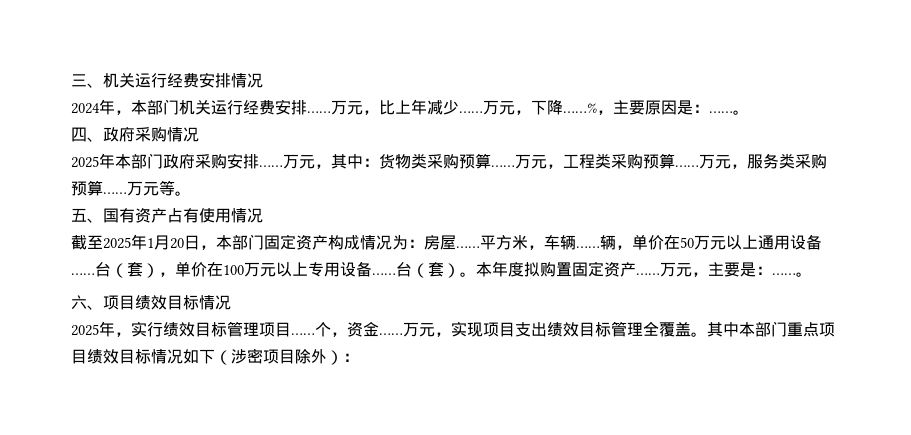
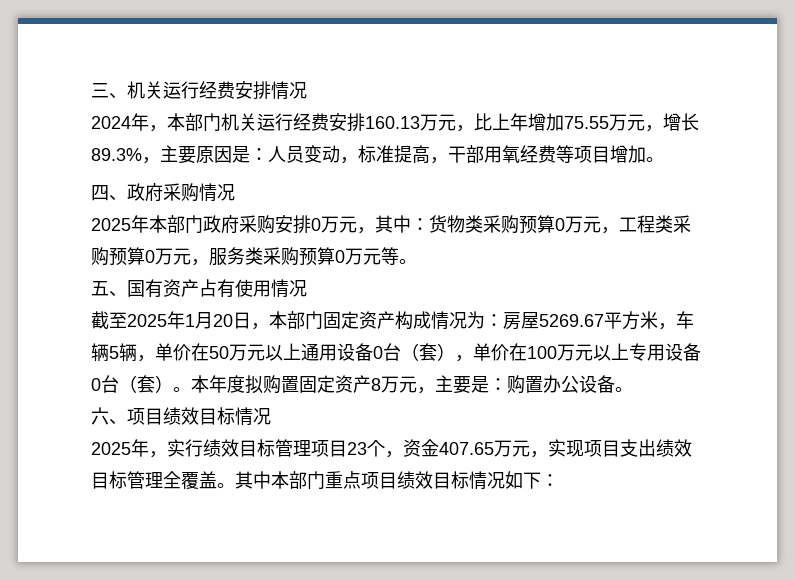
[307,111,331,113] …… -> [365,116,420,129] 160.13
[427,100,733,115] 减少……万元，下降……%，主要原因是：…… -> [528,113,699,132] [91,145,646,164] 增加75.55万元，增长89.3%，主要原因是：人员变动，标准提高，干部用氧经费等项目增加
[259,165,283,167] …… -> [311,218,321,231] 0
[491,165,515,167] …… -> [555,218,565,231] 0
[675,165,699,167] …… -> [145,250,155,263] 0
[103,192,127,194] …… -> [335,250,345,263] 0
[456,246,480,248] …… -> [539,314,604,327] 5269.67
[576,246,600,248] …… -> [109,346,119,359] 5
[71,273,95,275] …… -> [373,346,383,359] 0
[372,273,396,275] …… -> [91,378,101,391] 0
[636,273,660,275] …… -> [371,378,381,391] 8
[772,273,796,275] …… -> [507,375,615,394] 购置办公设备
[291,333,315,335] …… -> [347,442,367,455] 23
[379,333,403,335] …… -> [439,442,494,455] 407.65
[215,348,343,365] （涉密项目除外） -> (541, 480) none

